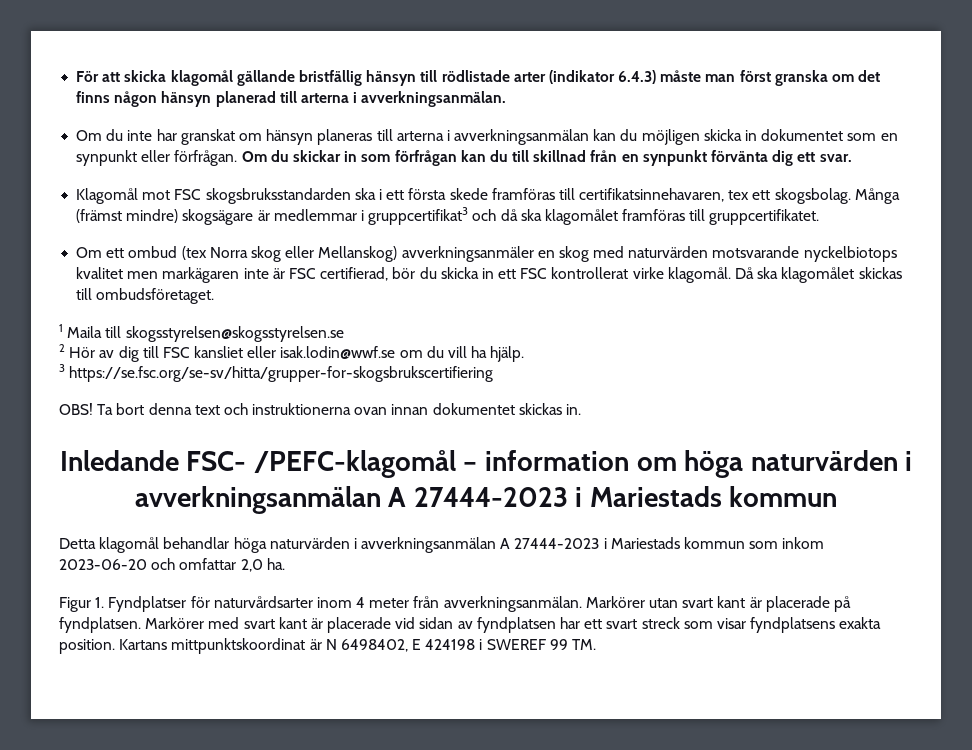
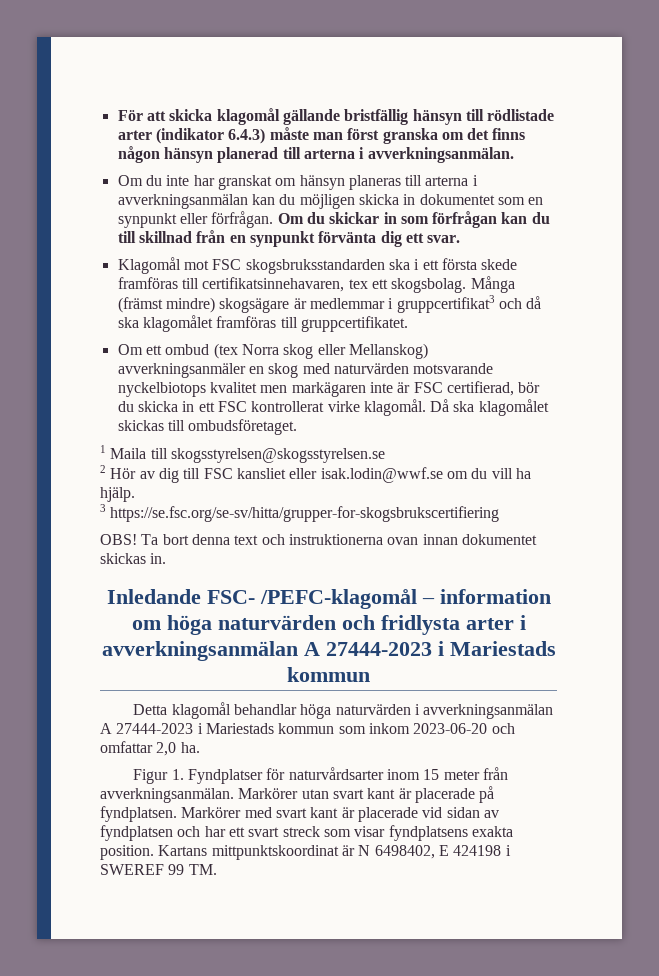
(898, 460) none -> [341,615,514,635] och fridlysta arter
[356,597,366,608] 4 -> [423,769,440,780] 15
(556, 625) none -> [177,826,201,837] och

